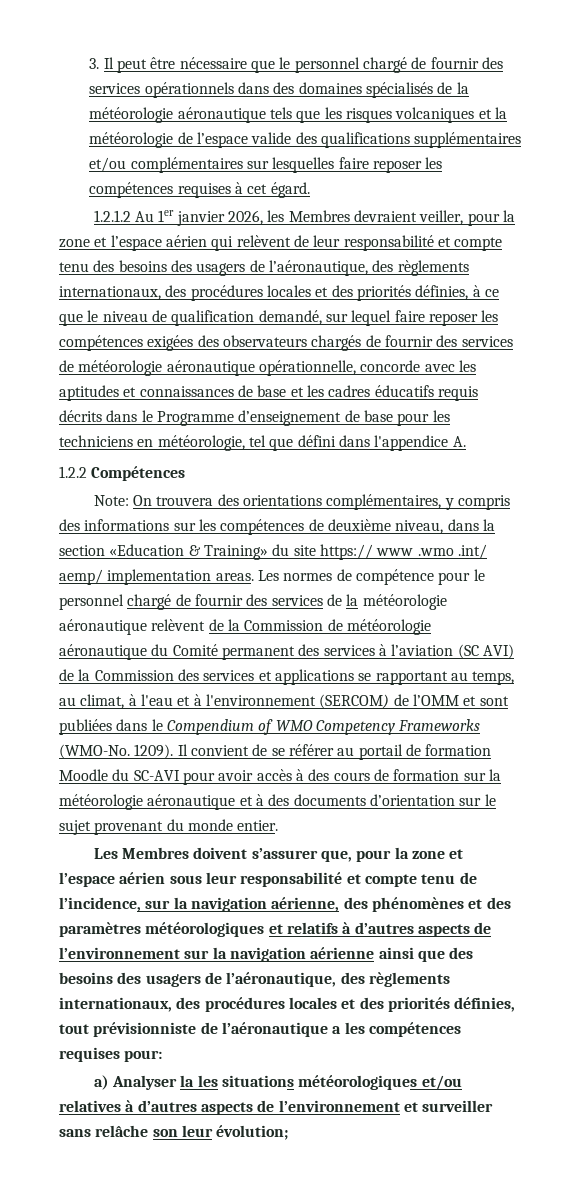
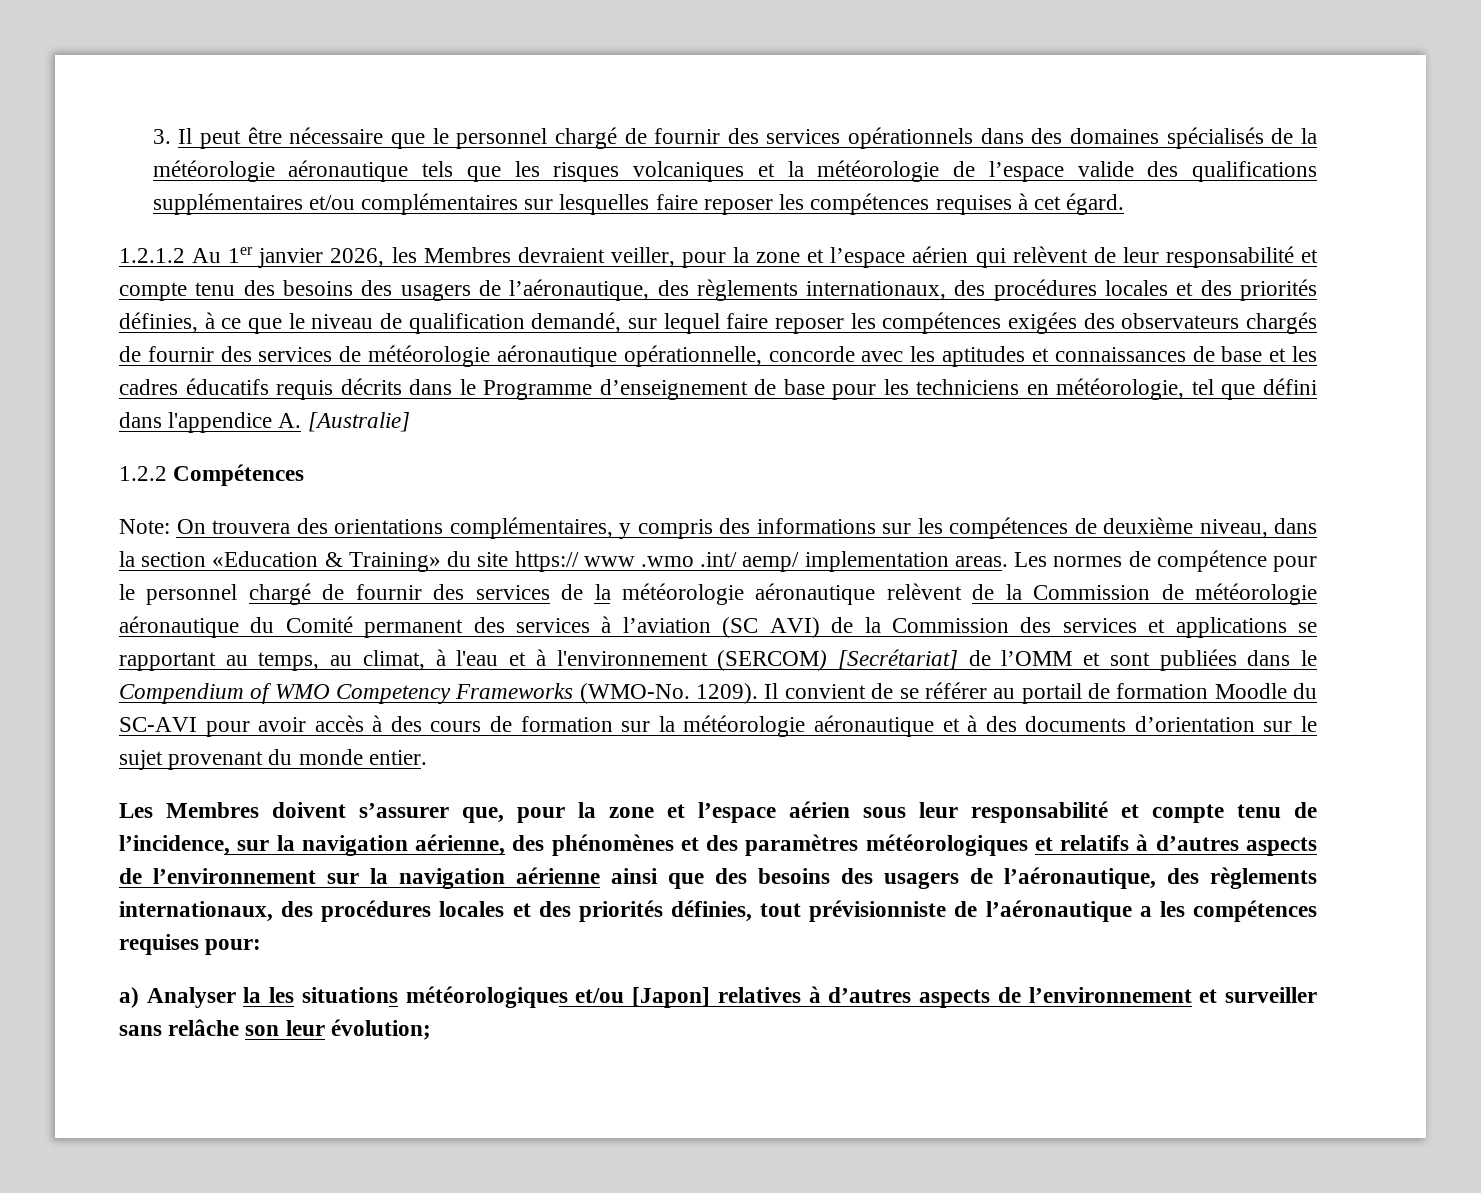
(466, 441) none -> [307,412,410,432] [Australie]
(390, 701) none -> [837,649,958,670] [Secrétariat]
(462, 1082) none -> [632,987,711,1008] [Japon]

